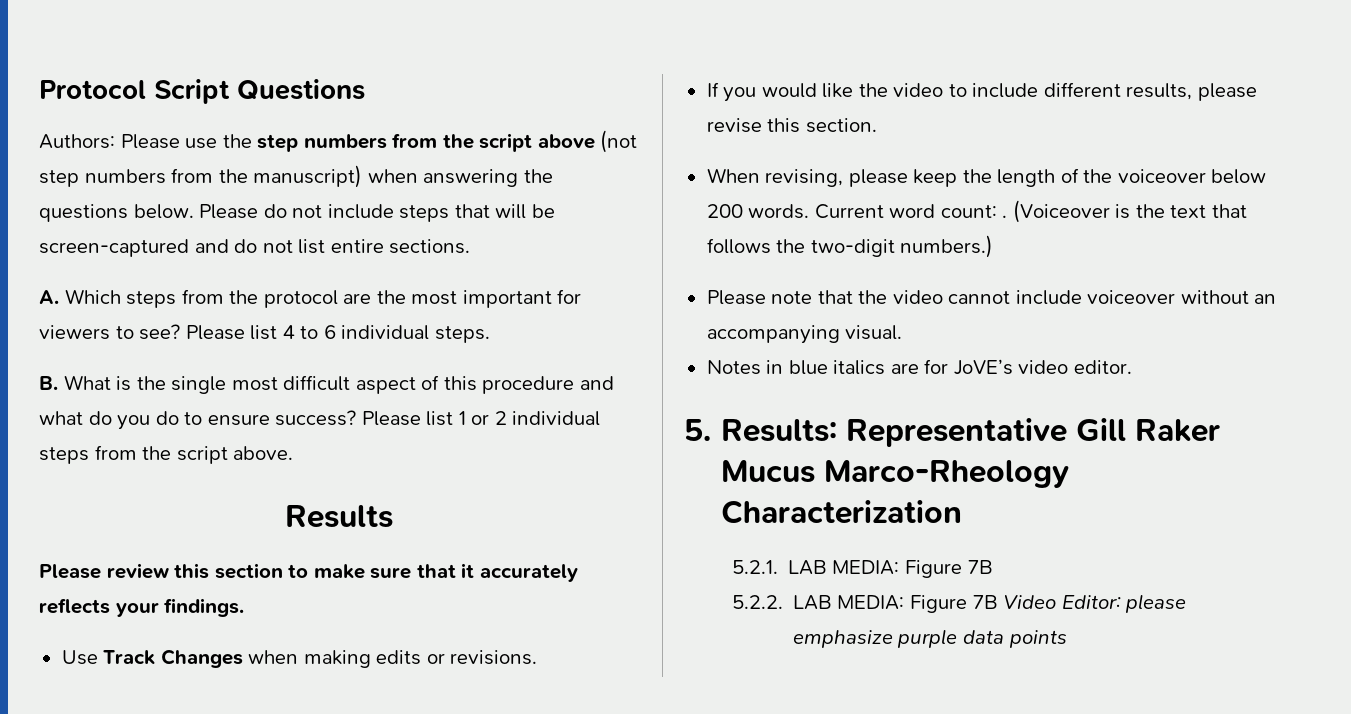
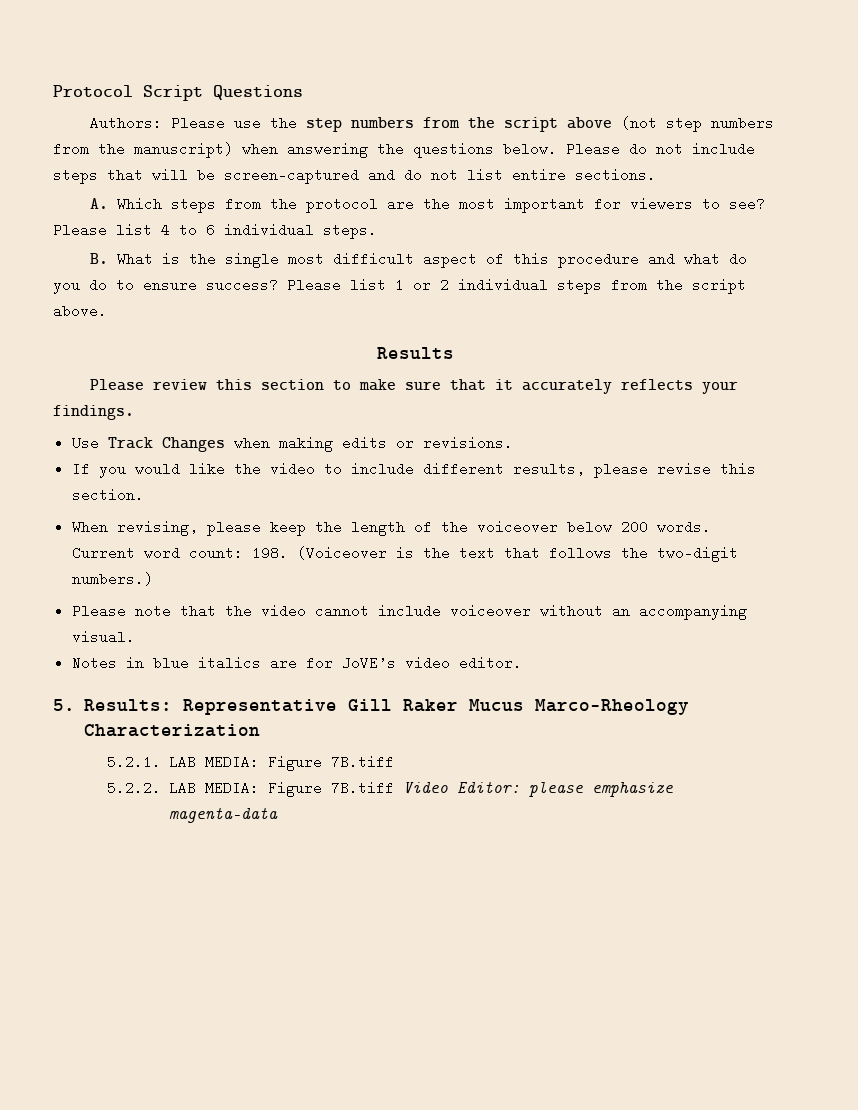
[1002,215,1008,218] . -> [251,546,288,560] 198.
[967,560,993,574] 7B -> [331,755,395,769] 7B.tiff
[972,595,998,609] 7B -> [331,781,395,795] 7B.tiff
[897,629,1067,648] purple data points -> [169,807,279,823] magenta-data

